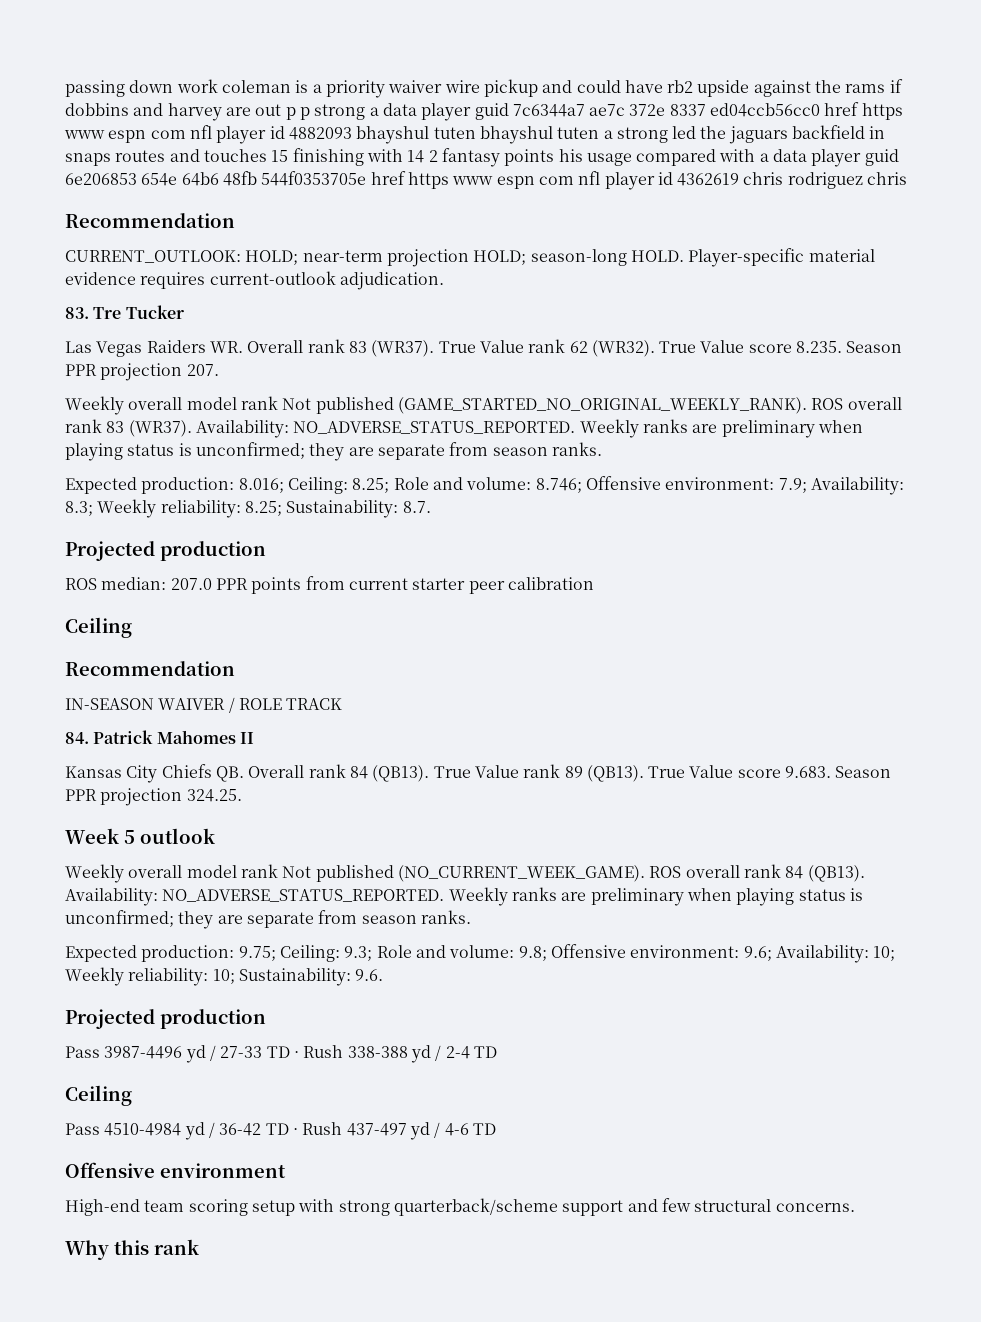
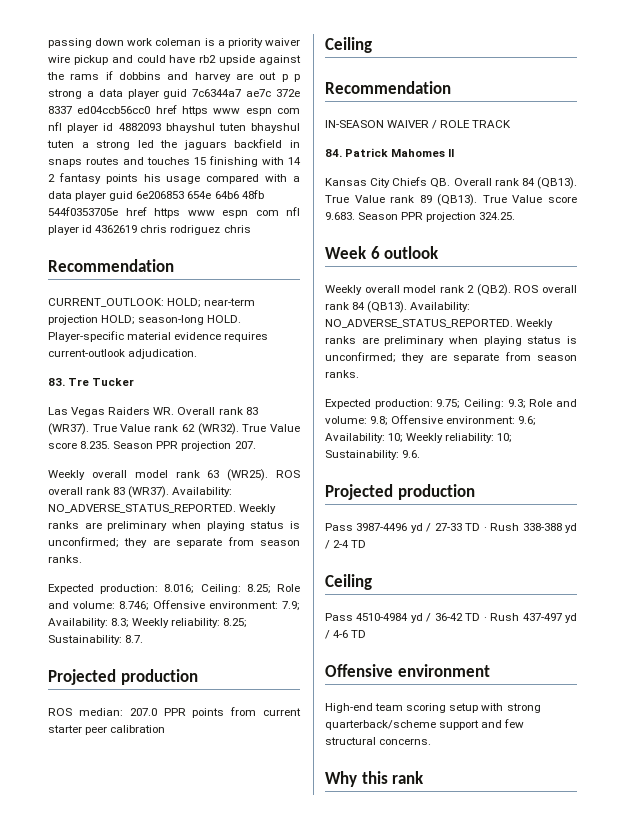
[282,397,807,414] Not published (GAME_STARTED_NO_ORIGINAL_WEEKLY_RANK). -> [207,469,269,481] 63 (WR25).
[124,830,135,844] 5 -> [370,246,380,259] 6
[282,865,645,882] Not published (NO_CURRENT_WEEK_GAME). -> [467,284,511,296] 2 (QB2).

